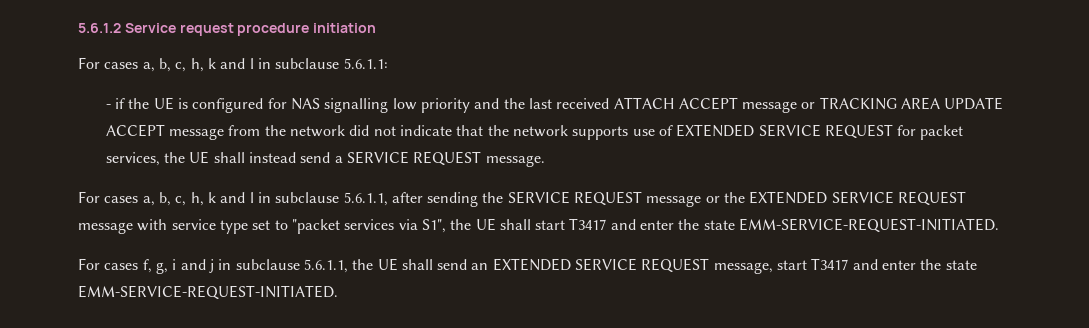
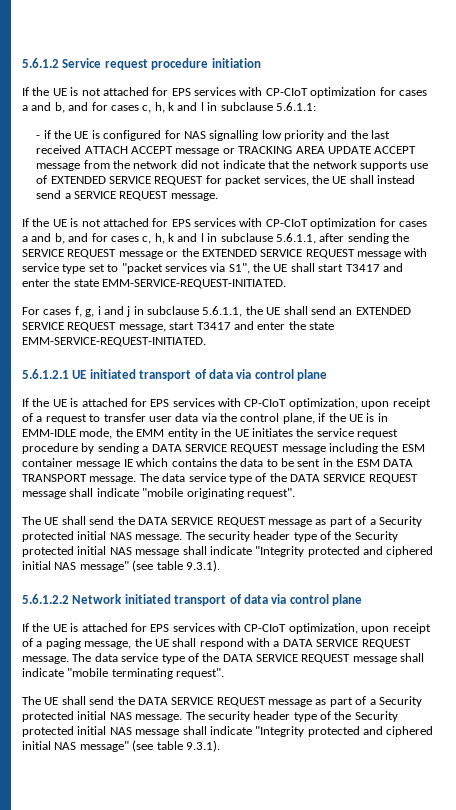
[78,57,171,72] For cases a, b, -> [22,87,427,98] [22,102,139,113] If the UE is not attached for EPS services with CP-CIoT optimization for cases a and b, and for cases
[78,191,171,206] For cases a, b, -> [22,218,427,229] [22,233,139,244] If the UE is not attached for EPS services with CP-CIoT optimization for cases a and b, and for cases
(338, 292) none -> [22,369,327,381] [22,398,431,409] [22,413,388,424] [22,428,399,439] [22,443,425,454] [22,458,413,469] [22,473,418,484] [22,488,295,499] [22,516,422,527] [22,531,398,542] [22,546,434,557] [22,560,220,572] [22,594,362,606] [22,623,431,634] [22,638,411,649] [22,653,425,664] [22,668,225,679] [22,696,422,707] [22,711,398,722] [22,726,434,737] [22,740,220,752] // 5.6.1.2.1 UE initiated transport of data via control plane // If the UE is attached for EPS services with CP-CIoT optimization, upon receipt of a request to transfer user data via the control plane, if the UE is in EMM-IDLE mode, the EMM entity in the UE initiates the service request procedure by sending a DATA SERVICE REQUEST message including the ESM container message IE which contains the data to be sent in the ESM DATA TRANSPORT message. The data service type of the DATA SERVICE REQUEST message shall indicate "mobile originating request". // The UE shall send the DATA SERVICE REQUEST message as part of a Security protected initial NAS message. The security header type of the Security protected initial NAS message shall indicate "Integrity protected and ciphered initial NAS message" (see table 9.3.1). // 5.6.1.2.2 Network initiated transport of data via control plane // If the UE is attached for EPS services with CP-CIoT optimization, upon receipt of a paging message, the UE shall respond with a DATA SERVICE REQUEST message. The data service type of the DATA SERVICE REQUEST message shall indicate "mobile terminating request". // The UE shall send the DATA SERVICE REQUEST message as part of a Security protected initial NAS message. The security header type of the Security protected initial NAS message shall indicate "Integrity protected and ciphered initial NAS message" (see table 9.3.1).

